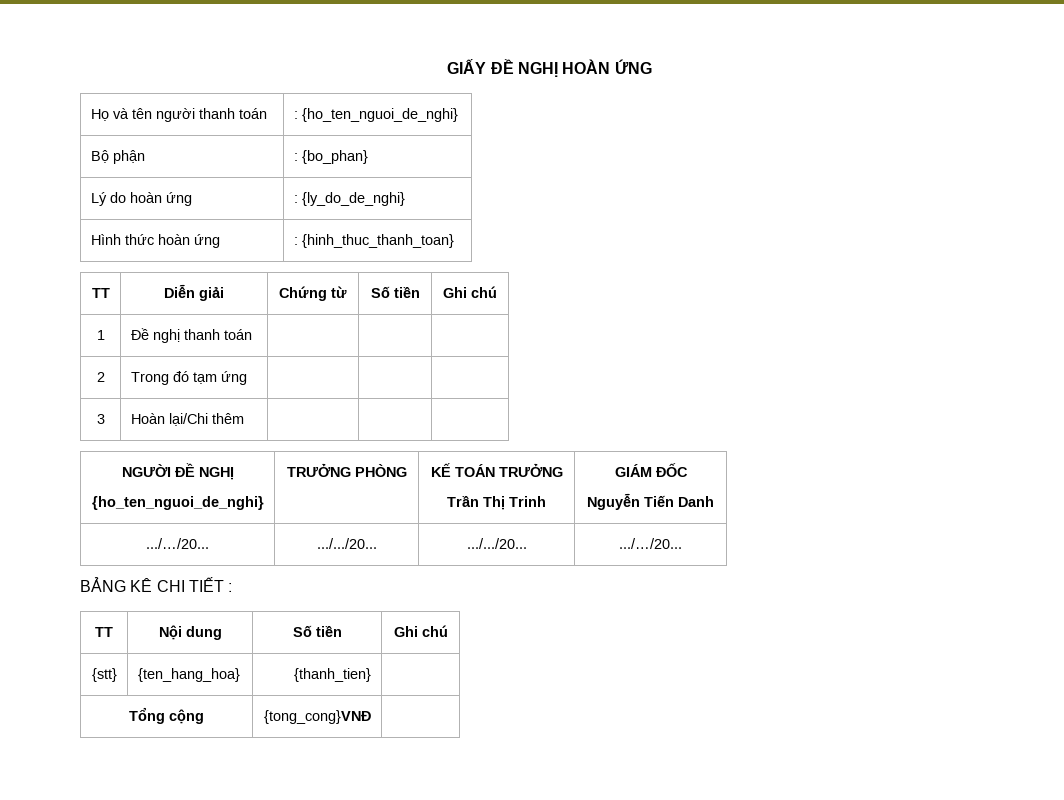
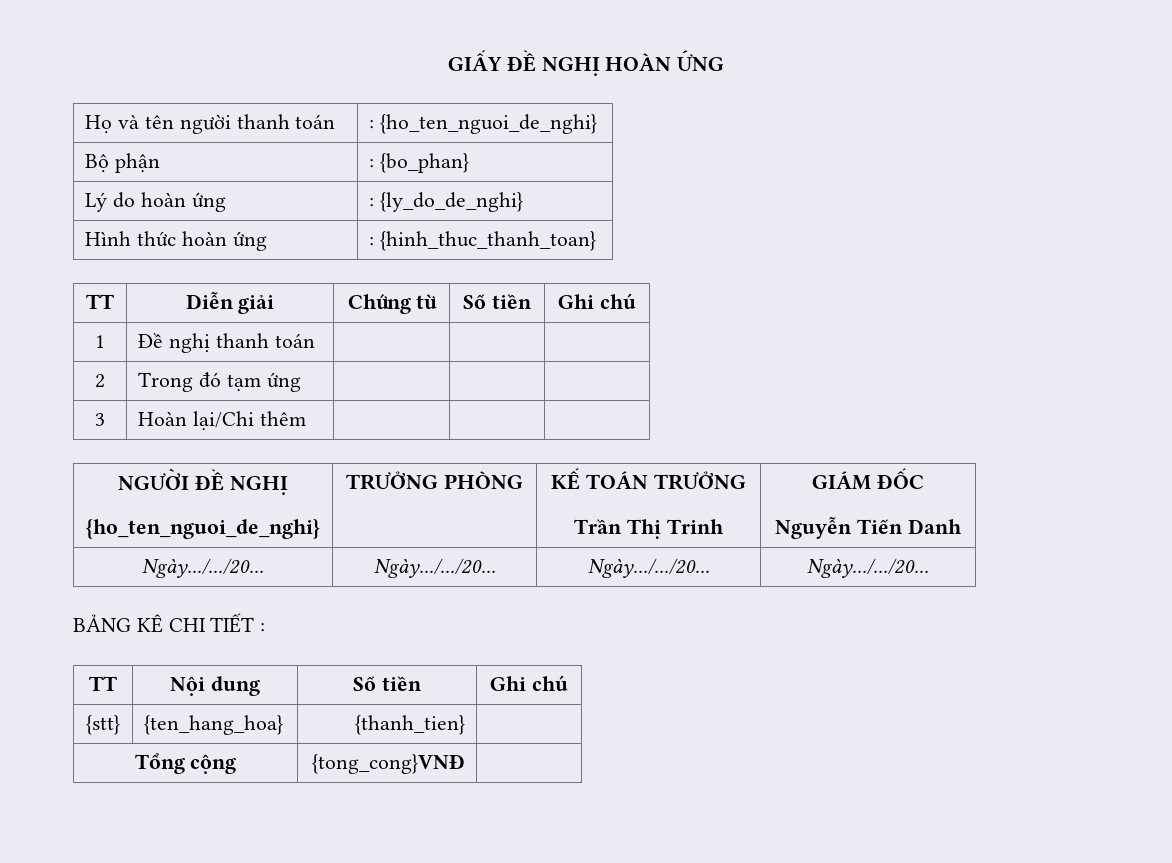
[146,538,209,549] [316,538,377,549] [466,538,527,549] [619,538,682,549] .../…/20... | .../.../20... | .../.../20... | .../…/20... -> [142,558,264,578] [373,558,496,578] [587,558,710,578] [807,558,929,578] Ngày.../.../20... | Ngày.../.../20... | Ngày.../.../20... | Ngày.../.../20...

